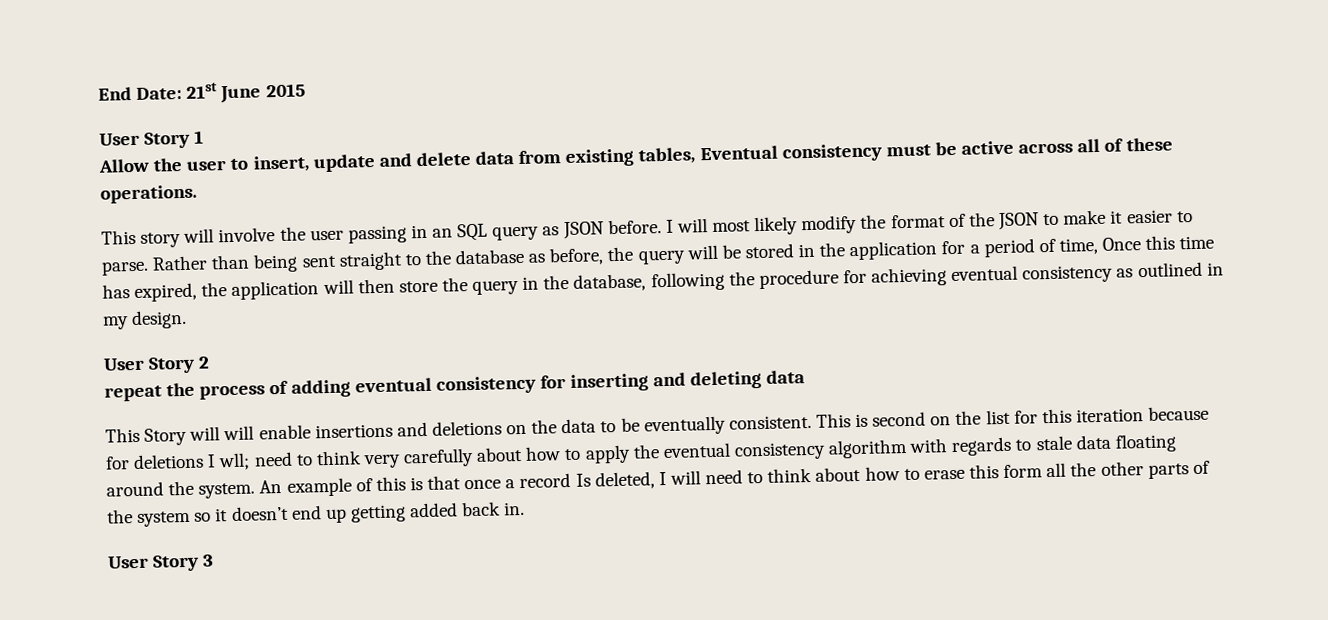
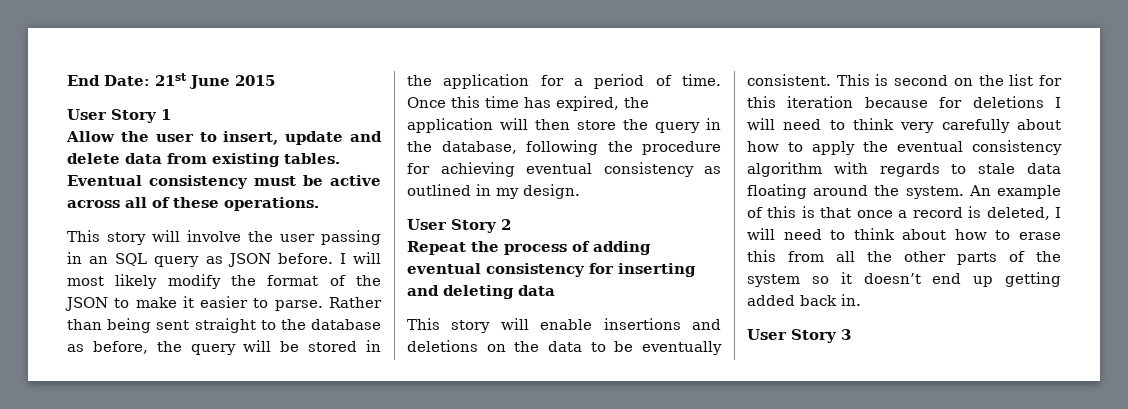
[638,147,696,165] tables, -> [284,153,340,164] tables.
[1058,237,1098,255] time, -> [682,74,721,86] time.
[104,385,162,402] repeat -> [407,241,466,255] Repeat
[144,426,221,446] Story will -> [451,320,491,333] story
[218,452,251,471] wll; -> [747,118,775,130] will
[575,473,591,487] Is -> [968,206,982,218] is
[1003,464,1044,478] form -> [788,251,824,262] from

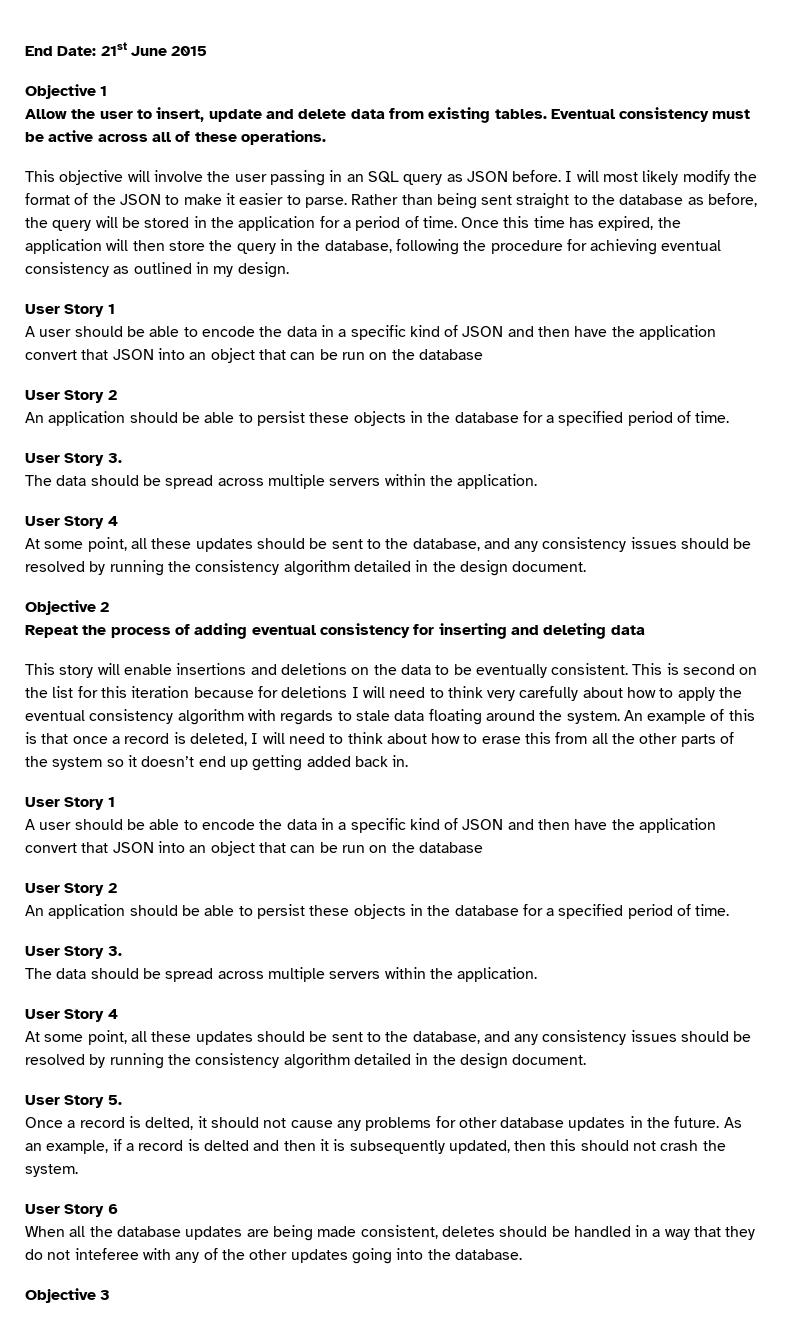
[67,109,157,123] User Story -> [25,84,96,99] Objective
[107,232,146,245] story -> [59,170,124,185] objective
(497, 226) none -> [107,304,115,314] [25,325,717,340] [25,348,483,363] [25,390,117,403] [25,411,730,426] [25,453,122,466] [25,474,538,489] [25,516,118,529] [25,537,752,552] [25,560,587,576] [25,600,96,615] 1 // A user should be able to encode the data in a specific kind of JSON and then have the application convert that JSON into an object that can be run on the database // User Story 2 // An application should be able to persist these objects in the database for a specified period of time. // User Story 3. // The data should be spread across multiple servers within the application. // User Story 4 // At some point, all these updates should be sent to the database, and any consistency issues should be resolved by running the consistency algorithm detailed in the design document. // Objective
(837, 336) none -> [107,797,115,807] [25,818,717,833] [25,841,483,856] [25,883,117,896] [25,904,730,919] [25,946,122,959] [25,967,538,982] [25,1009,118,1022] [25,1030,752,1045] [25,1053,587,1069] [25,1095,122,1108] [25,1116,742,1131] [25,1139,726,1154] [25,1164,78,1177] [25,1204,118,1217] [25,1225,756,1241] [25,1248,522,1264] [25,1288,96,1303] 1 // A user should be able to encode the data in a specific kind of JSON and then have the application convert that JSON into an object that can be run on the database // User Story 2 // An application should be able to persist these objects in the database for a specified period of time. // User Story 3. // The data should be spread across multiple servers within the application. // User Story 4 // At some point, all these updates should be sent to the database, and any consistency issues should be resolved by running the consistency algorithm detailed in the design document. // User Story 5. // Once a record is delted, it should not cause any problems for other database updates in the future. As an example, if a record is delted and then it is subsequently updated, then this should not crash the system. // User Story 6 // When all the database updates are being made consistent, deletes should be handled in a way that they do not inteferee with any of the other updates going into the database. // Objective

